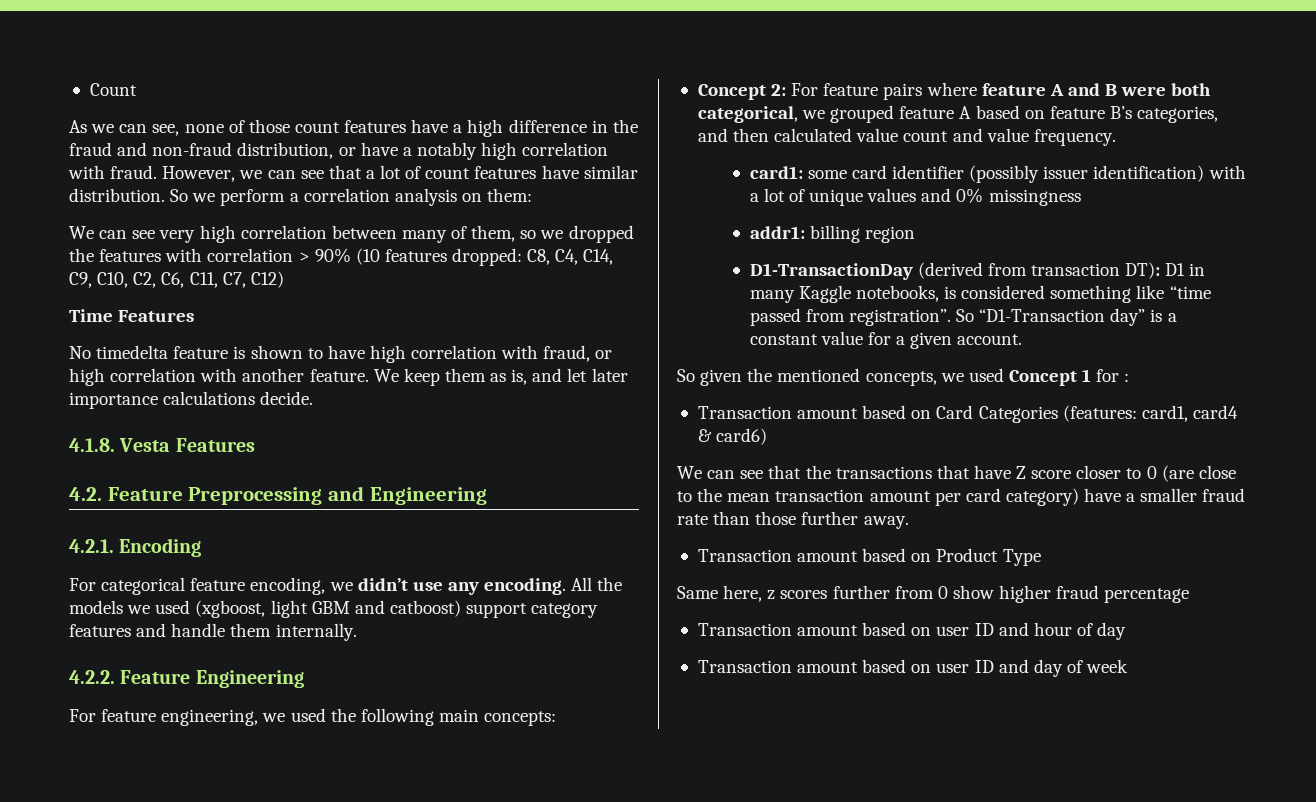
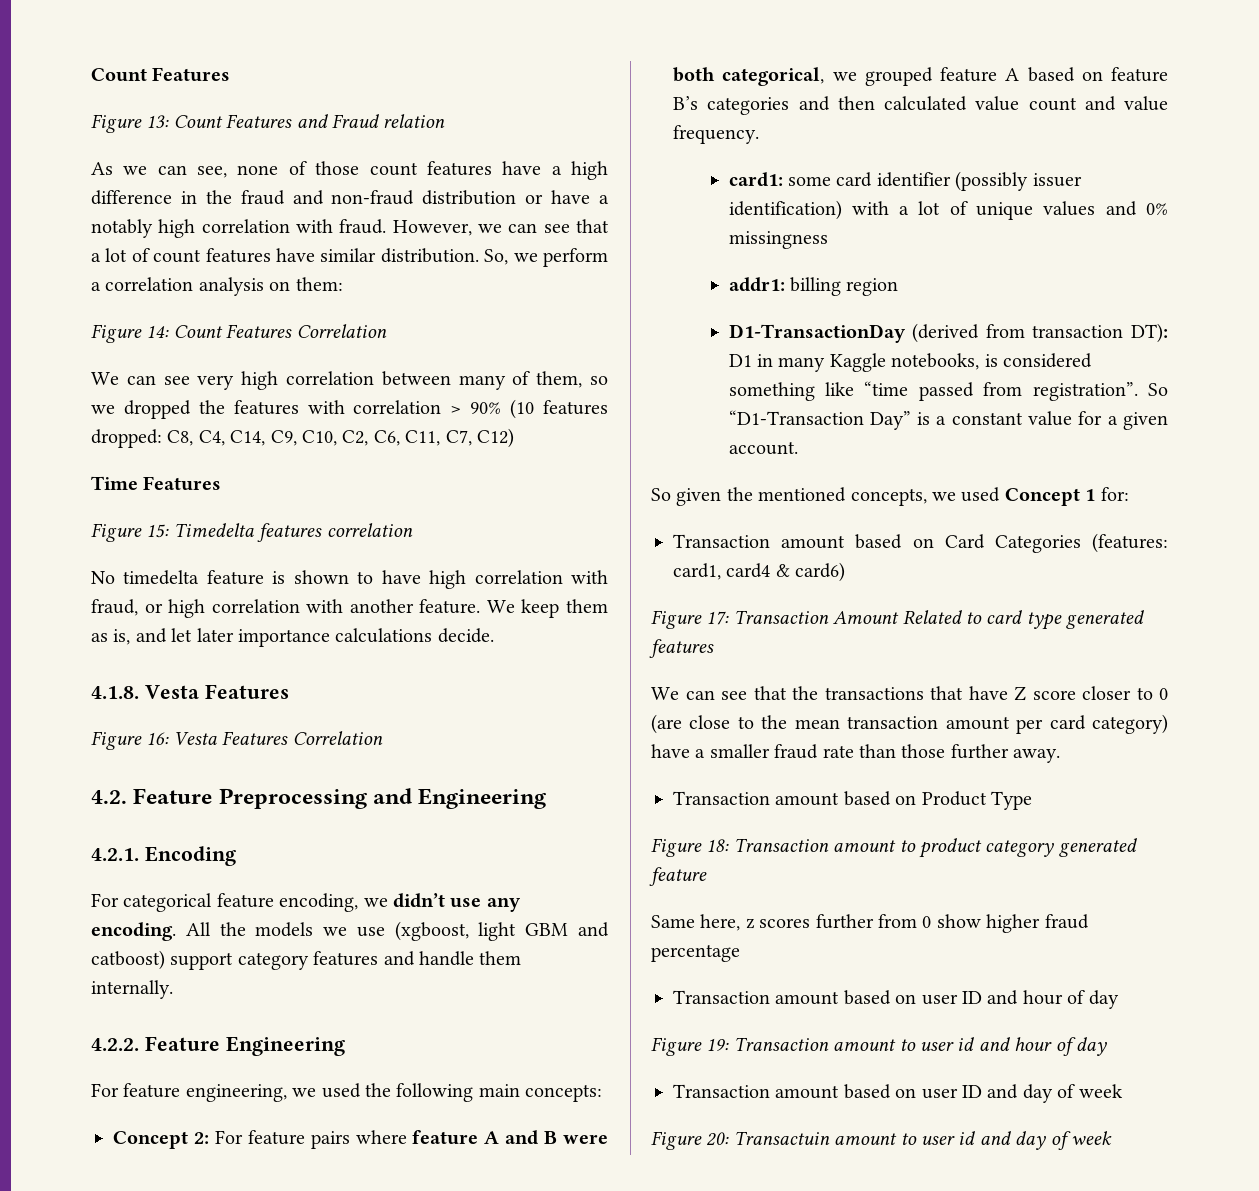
[89,83,137,96] Count -> [91,67,231,82] [91,114,446,133] Count Features // Figure 13: Count Features and Fraud relation
[237,142,334,159] distribution, -> [422,190,517,205] distribution
[170,189,189,202] So -> [484,249,509,265] So,
(533, 195) none -> [91,324,387,343] // Figure 14: Count Features Correlation
(195, 316) none -> [91,523,413,542] // Figure 15: Timedelta features correlation
(255, 445) none -> [91,731,383,750] // Figure 16: Vesta Features Correlation
[155,600,191,614] used -> [356,927,385,937] use
[1137,106,1219,123] categories, -> [707,97,790,115] categories
[1110,308,1146,326] day” -> [869,411,911,430] Day”
[1096,369,1130,382] for : -> [1100,487,1129,501] for:
(768, 436) none -> [651,610,1145,630] [649,639,714,658] // Figure 17: Transaction Amount Related to card type generated features
(1041, 557) none -> [651,838,1137,858] [649,867,707,886] // Figure 18: Transaction amount to product category generated feature
(1127, 631) none -> [651,1037,1107,1056] // Figure 19: Transaction amount to user id and hour of day
(1129, 666) none -> [651,1131,1112,1150] // Figure 20: Transactuin amount to user id and day of week

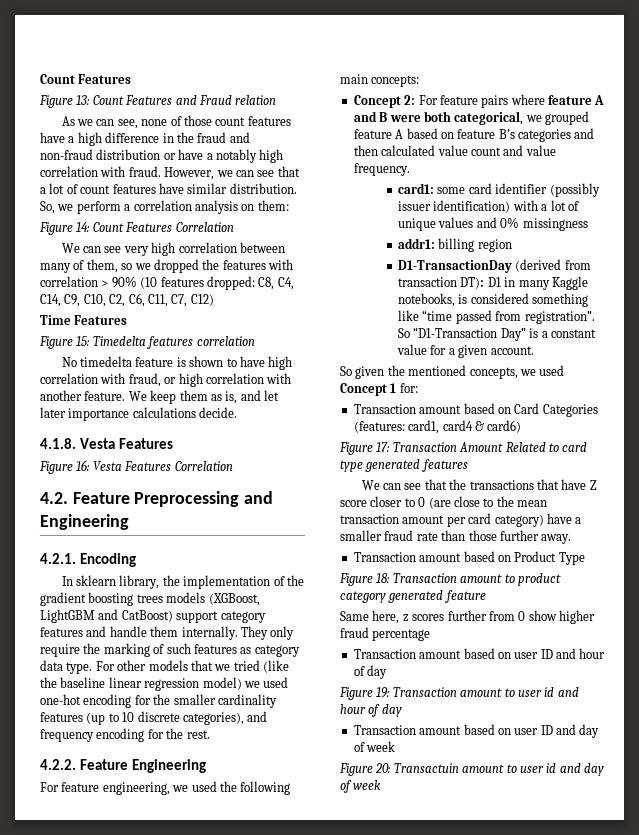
[91,893,521,912] [91,921,609,941] [91,950,165,970] For categorical feature encoding, we didn’t use any encoding. All the models we use (xgboost, light GBM and catboost) -> [61,575,304,589] [40,592,260,606] [40,609,173,623] In sklearn library, the implementation of the gradient boosting trees models (XGBoost, LightGBM and CatBoost)
(173, 989) none -> [240,626,295,640] [40,643,300,657] [40,660,289,674] [40,677,289,691] [40,694,277,708] [40,711,268,725] [40,728,210,742] They only require the marking of such features as category data type. For other models that we tried (like the baseline linear regression model) we used one-hot encoding for the smaller cardinality features (up to 10 discrete categories), and frequency encoding for the rest.

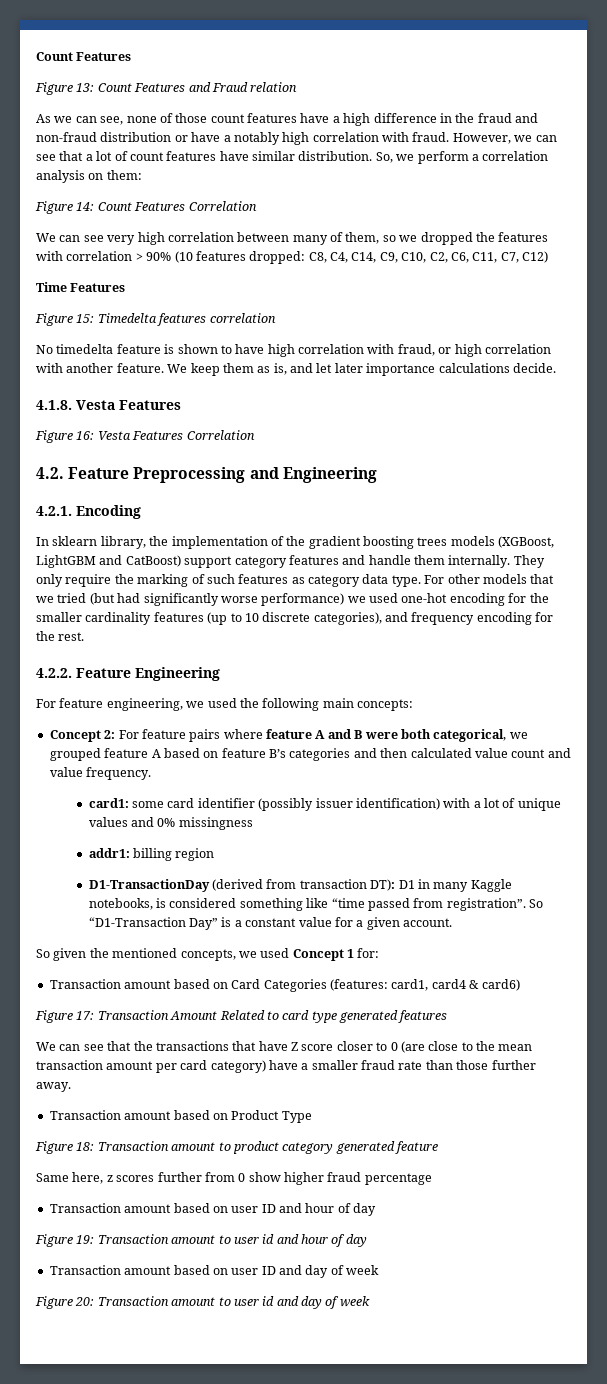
[263,660,289,673] [40,677,242,691] (like the baseline linear regression model) -> [89,593,345,606] (but had significantly worse performance)
[393,763,459,773] Transactuin -> [97,1296,169,1306] Transaction

